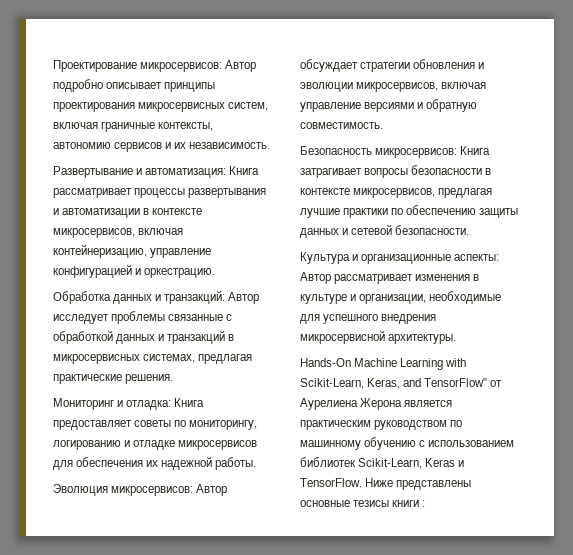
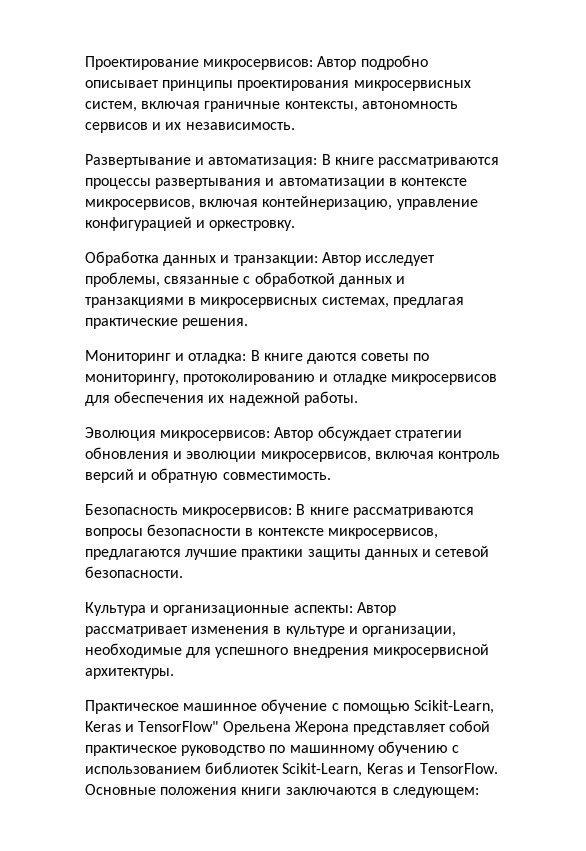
[53,142,111,149] автономию -> [361,101,458,109] автономность
[229,166,260,175] [53,188,132,198] Книга рассматривает -> [321,154,499,168] В книге рассматриваются
[144,268,216,278] оркестрацию. -> [209,220,296,231] оркестровку.
[164,290,226,304] транзакций: -> [233,255,318,266] транзакции:
[111,311,166,324] проблемы -> [85,272,160,287] проблемы,
[167,330,226,344] транзакций -> [85,297,184,308] транзакциями
[174,398,205,407] [53,420,132,430] Книга предоставляет -> [250,350,357,364] В книге даются
[53,440,121,450] логированию -> [183,374,316,385] протоколированию
[300,102,415,112] управление версиями -> [437,451,500,462] [85,469,134,483] контроль версий
[460,146,491,155] [300,168,362,178] Книга затрагивает -> [296,504,474,518] В книге рассматриваются
[438,188,493,198] предлагая -> [85,549,181,560] предлагаются
[391,205,477,215] по обеспечению -> (304, 554) none
[300,358,467,370] [300,378,503,389] [300,398,453,410] [300,420,448,430] Hands-On Machine Learning with Scikit-Learn, Keras, and TensorFlow" от Аурелиена Жерона является практическим руководством -> [85,699,494,714] [85,720,491,735] [85,745,266,756] Практическое машинное обучение с помощью Scikit-Learn, Keras и TensorFlow" Орельена Жерона представляет собой практическое руководство
[365,478,472,490] [300,500,426,507] Ниже представлены основные тезисы книги : -> [85,784,479,798] Основные положения книги заключаются в следующем:

